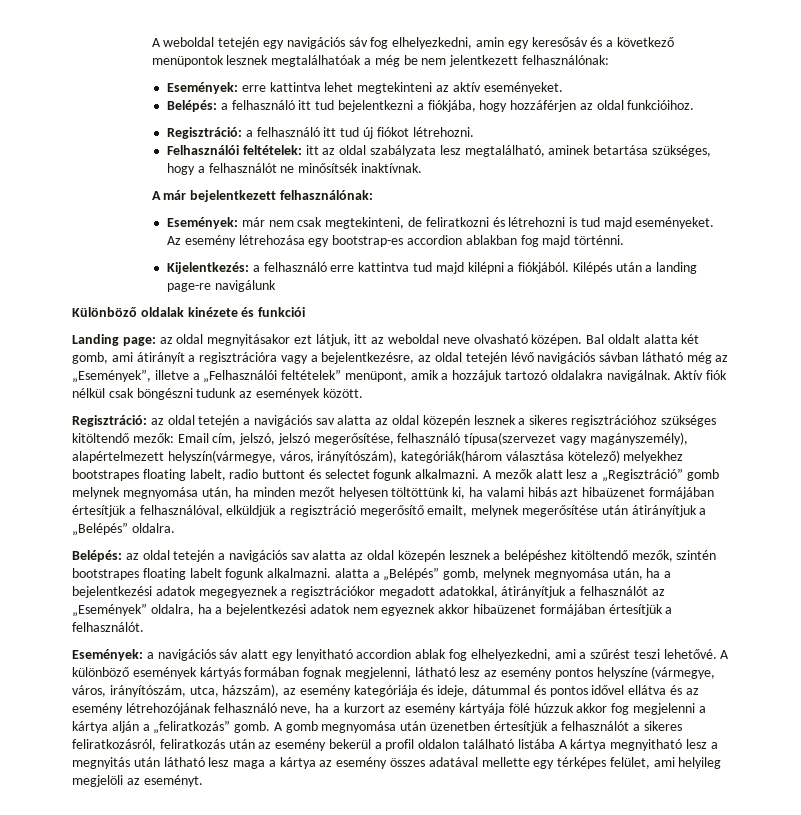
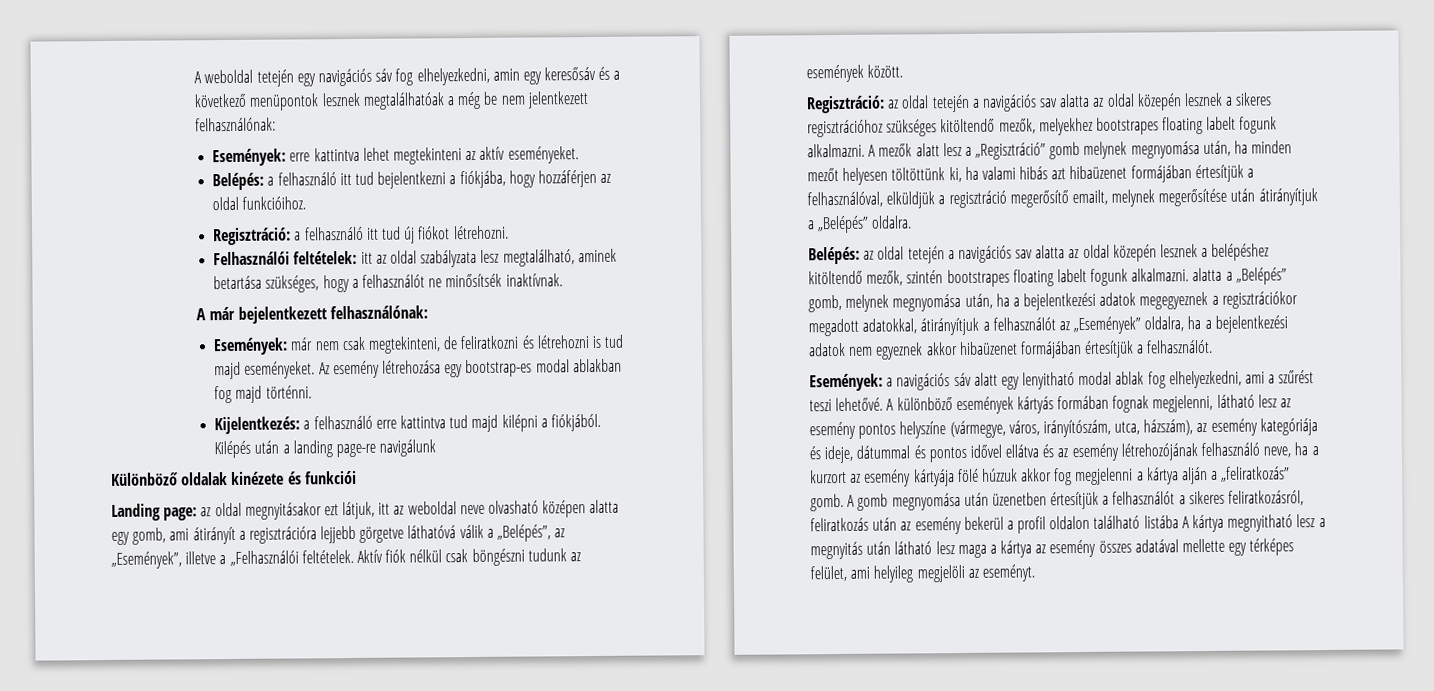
[406,235,462,245] accordion -> [535,359,570,373] modal
[531,334,700,346] középen. Bal oldalt alatta két -> [542,499,620,518] [111,531,130,545] középen alatta egy
[280,352,712,364] vagy a bejelentkezésre, az oldal tetején lévő navigációs sávban látható még -> [320,524,552,544] lejjebb görgetve láthatóvá válik a „Belépés”,
[281,369,671,382] feltételek” menüpont, amik a hozzájuk tartozó oldalakra navigálnak. -> [301,549,354,564] feltételek.
[132,432,688,445] [72,450,684,463] [72,469,370,481] mezők: Email cím, jelszó, jelszó megerősítése, felhasználó típusa(szervezet vagy magányszemély), alapértelmezett helyszín(vármegye, város, irányítószám), kategóriák(három választása kötelező) melyekhez bootstrapes floating labelt, radio buttont és selectet -> [998,116,1237,136] mezők, melyekhez bootstrapes floating labelt
[356,649,412,659] accordion -> [1078,371,1113,386] modal

